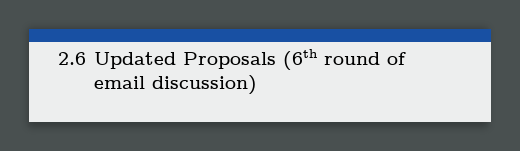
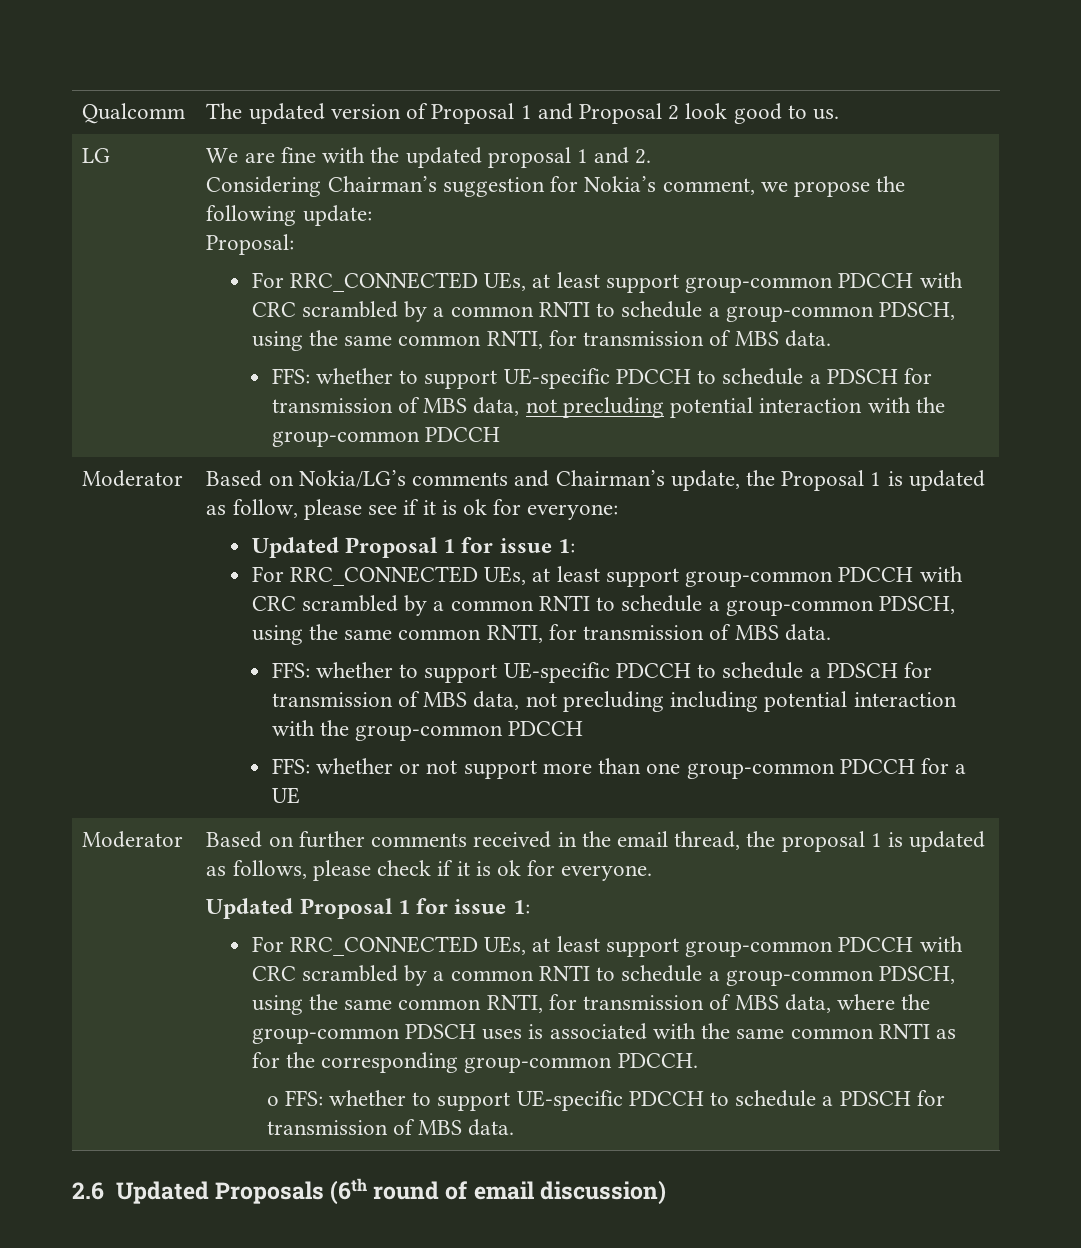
(58, 58) none -> [82,103,186,124] [206,103,839,124] [82,148,111,163] [206,147,652,168] [206,176,906,197] [206,205,372,226] [206,234,295,255] [251,272,963,293] [251,301,955,322] [251,330,831,351] [271,368,932,389] [271,397,945,418] [271,427,501,447] [82,470,184,487] [206,470,985,491] [206,499,619,520] [251,537,575,558] [251,566,963,587] [251,595,955,616] [251,624,831,645] [271,662,932,683] [271,691,957,712] [271,720,584,741] [271,758,967,779] [271,787,300,804] [82,831,184,848] [206,831,986,852] [206,860,653,881] [206,898,530,919] [251,936,963,957] [251,965,955,986] [251,994,931,1015] [251,1023,956,1044] [251,1052,698,1073] [266,1090,945,1111] [266,1119,515,1136] Qualcomm | The updated version of Proposal 1 and Proposal 2 look good to us. // LG | We are fine with the updated proposal 1 and 2. // Considering Chairman’s suggestion for Nokia’s comment, we propose the following update: // Proposal: // For RRC_CONNECTED UEs, at least support group-common PDCCH with CRC scrambled by a common RNTI to schedule a group-common PDSCH, using the same common RNTI, for transmission of MBS data. // FFS: whether to support UE-specific PDCCH to schedule a PDSCH for transmission of MBS data, not precluding potential interaction with the group-common PDCCH // Moderator | Based on Nokia/LG’s comments and Chairman’s update, the Proposal 1 is updated as follow, please see if it is ok for everyone: // Updated Proposal 1 for issue 1: // For RRC_CONNECTED UEs, at least support group-common PDCCH with CRC scrambled by a common RNTI to schedule a group-common PDSCH, using the same common RNTI, for transmission of MBS data. // FFS: whether to support UE-specific PDCCH to schedule a PDSCH for transmission of MBS data, not precluding including potential interaction with the group-common PDCCH // FFS: whether or not support more than one group-common PDCCH for a UE // Moderator | Based on further comments received in the email thread, the proposal 1 is updated as follows, please check if it is ok for everyone. // Updated Proposal 1 for issue 1: // For RRC_CONNECTED UEs, at least support group-common PDCCH with CRC scrambled by a common RNTI to schedule a group-common PDSCH, using the same common RNTI, for transmission of MBS data, where the group-common PDSCH uses is associated with the same common RNTI as for the corresponding group-common PDCCH. // o FFS: whether to support UE-specific PDCCH to schedule a PDSCH for transmission of MBS data. //

